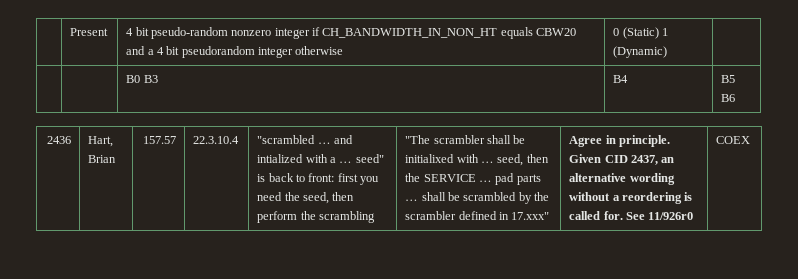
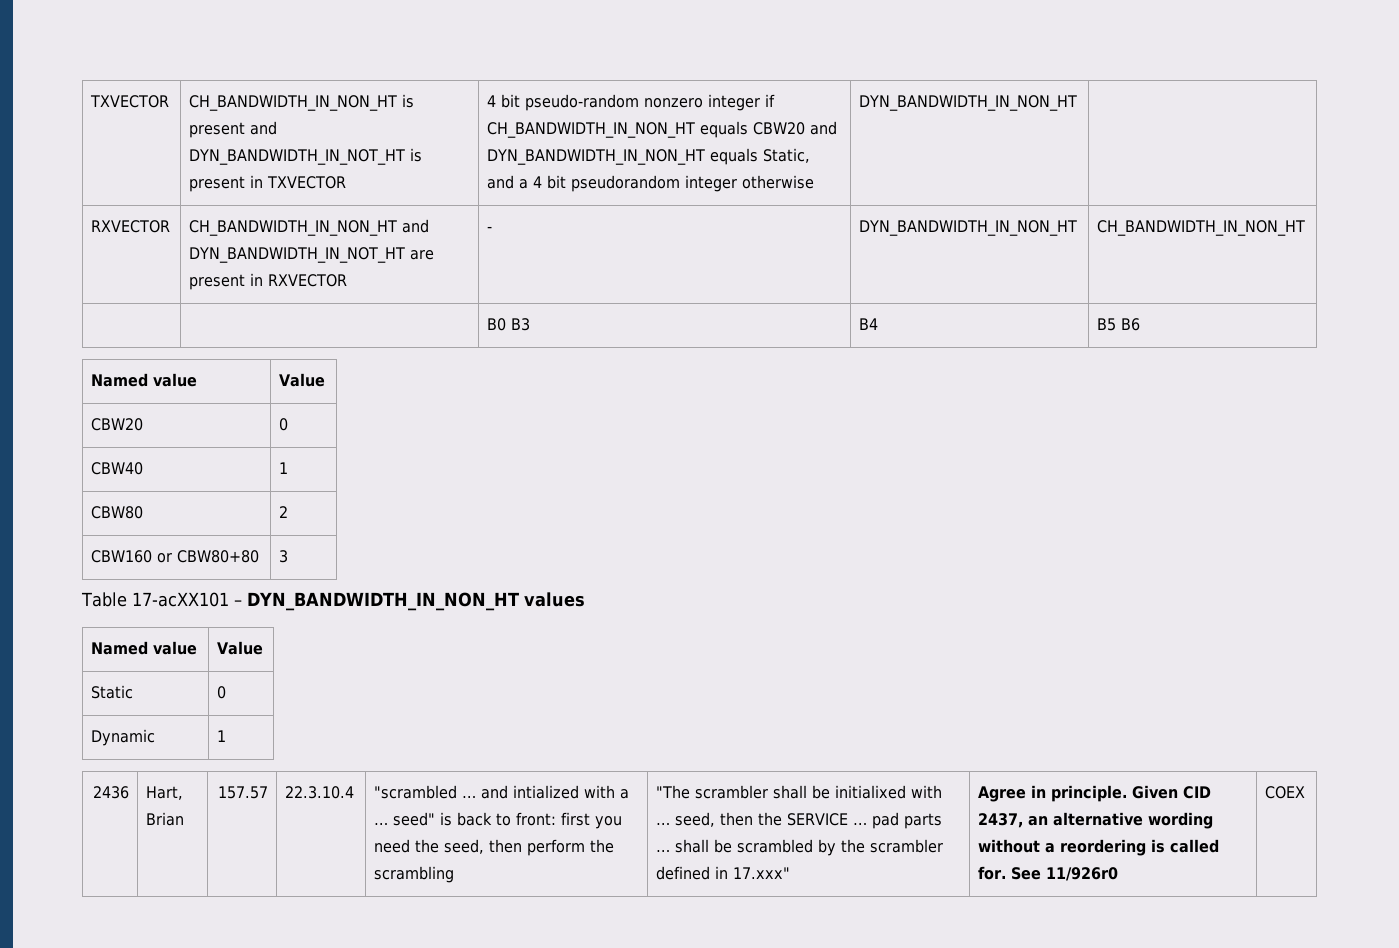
[70,28,109,36] | Present -> [90,95,170,108] [189,94,415,111] [189,121,278,138] [189,148,423,165] [189,175,347,192] TXVECTOR | CH_BANDWIDTH_IN_NON_HT is present and DYN_BANDWIDTH_IN_NOT_HT is present in TXVECTOR
(146, 50) none -> [487,148,811,165] [487,175,515,189] DYN_BANDWIDTH_IN_NON_HT equals Static, and
[613,27,668,39] [613,46,668,58] 0 (Static) 1 (Dynamic) | -> [859,95,1078,111] [91,220,171,233] [189,219,430,236] [189,247,435,263] [189,273,348,290] [487,226,493,232] [859,220,1078,236] [1097,220,1306,236] DYN_BANDWIDTH_IN_NON_HT | // RXVECTOR | CH_BANDWIDTH_IN_NON_HT and DYN_BANDWIDTH_IN_NOT_HT are present in RXVECTOR | - | DYN_BANDWIDTH_IN_NON_HT | CH_BANDWIDTH_IN_NON_HT
(736, 98) none -> [91,373,198,387] [279,373,326,387] [91,418,144,431] [279,418,289,431] [91,462,144,475] [279,462,289,474] [91,506,144,519] [279,506,289,518] [91,550,260,563] [279,550,289,563] [81,592,585,611] [91,641,198,655] [217,641,264,655] [91,685,134,699] [217,686,227,699] [91,729,156,746] [217,730,227,742] // Named value | Value // CBW20 | 0 // CBW40 | 1 // CBW80 | 2 // CBW160 or CBW80+80 | 3 // Table 17-acXX101 – DYN_BANDWIDTH_IN_NON_HT values // Named value | Value // Static | 0 // Dynamic | 1

